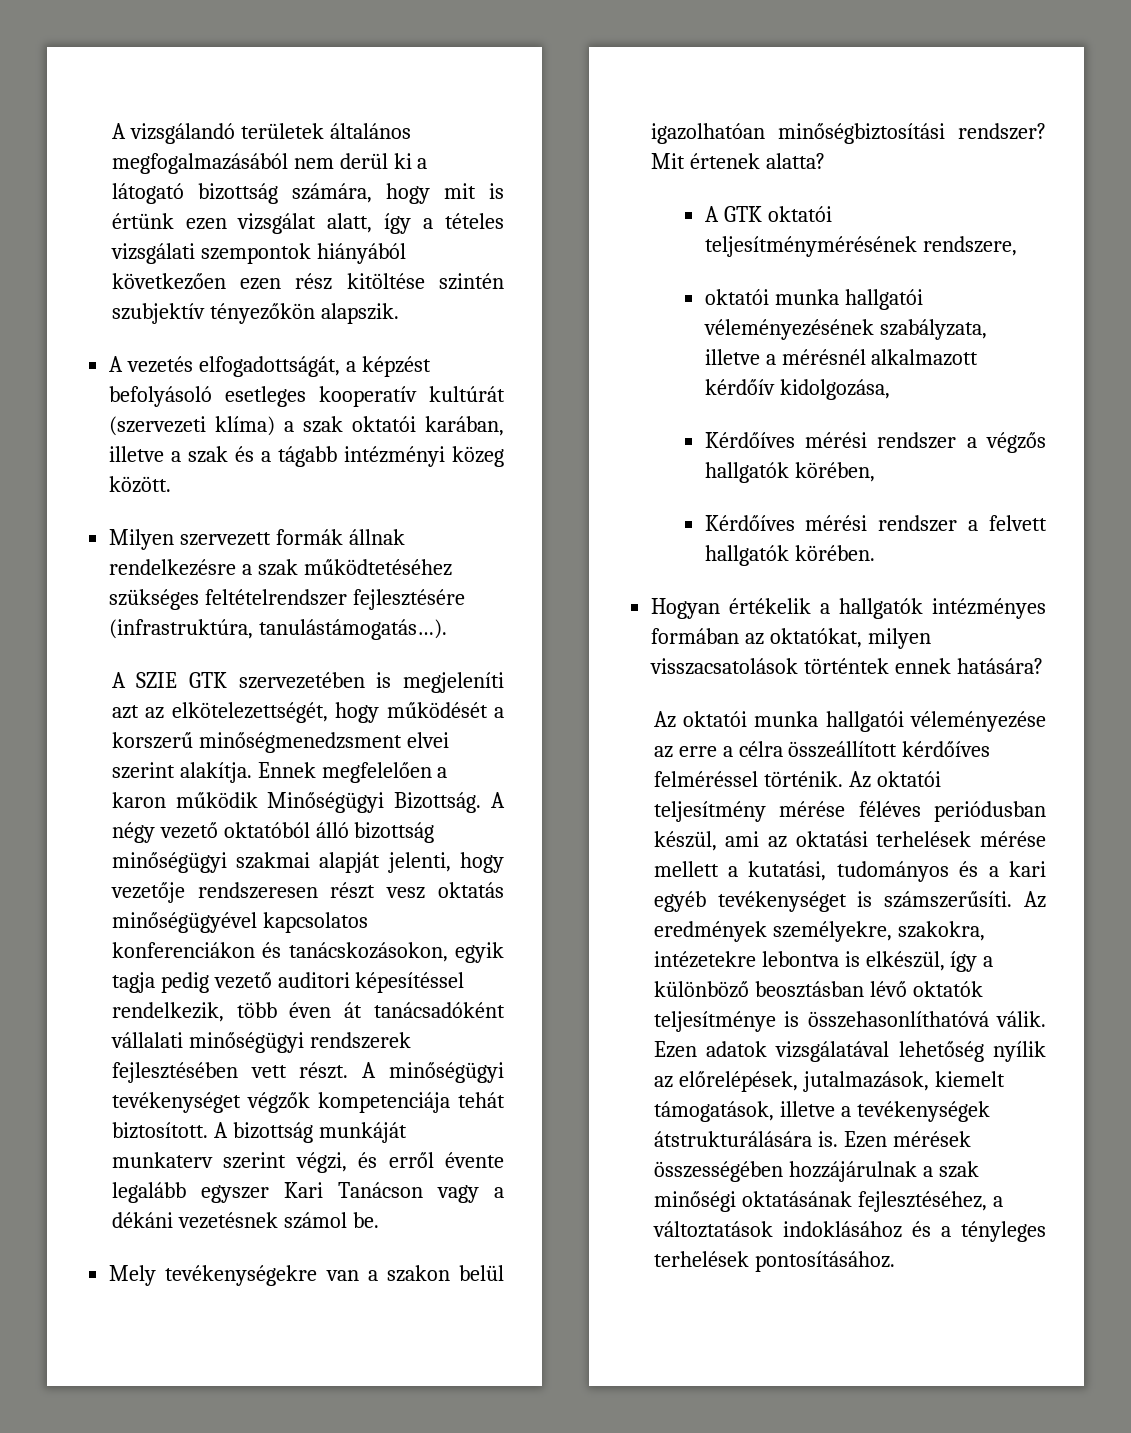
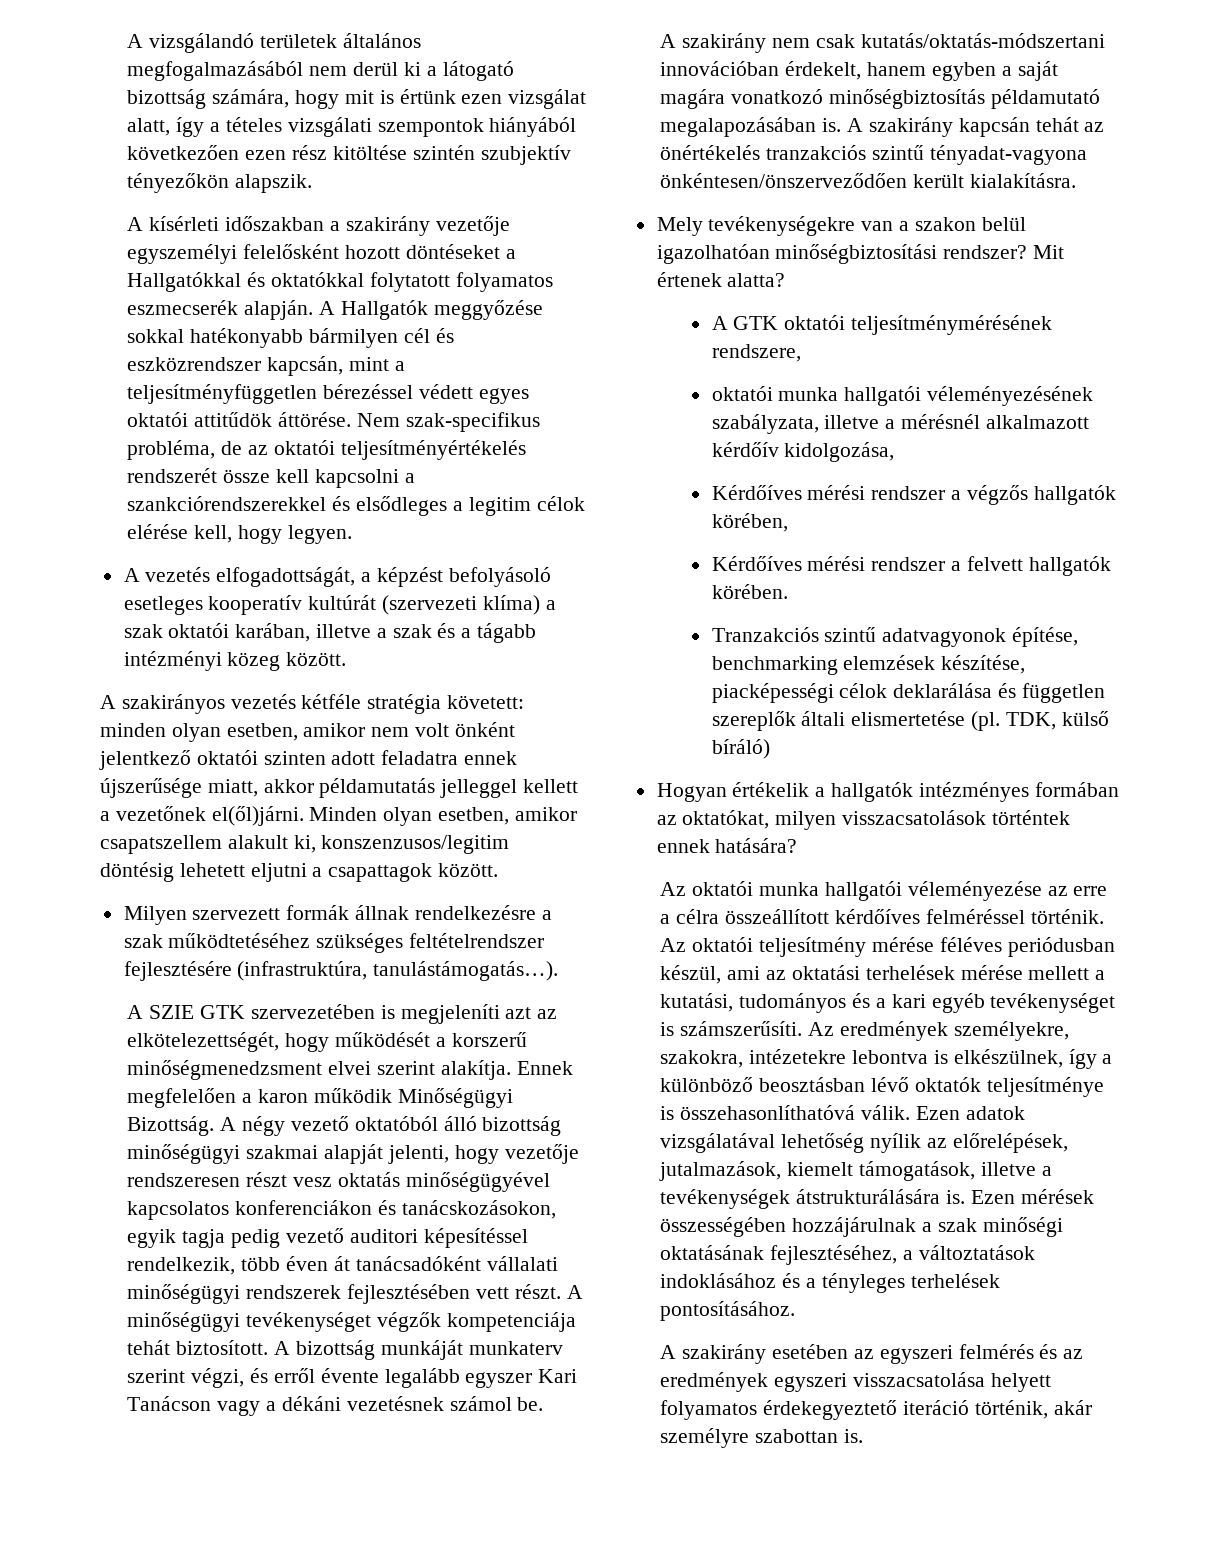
(399, 313) none -> [127,216,510,236] [127,244,516,264] [127,272,553,292] [127,300,543,320] [127,328,454,348] [127,356,405,376] [127,384,529,404] [127,412,540,432] [127,440,526,460] [127,468,415,488] [127,496,585,516] [127,524,352,544] // A kísérleti időszakban a szakirány vezetője egyszemélyi felelősként hozott döntéseket a Hallgatókkal és oktatókkal folytatott folyamatos eszmecserék alapján. A Hallgatók meggyőzése sokkal hatékonyabb bármilyen cél és eszközrendszer kapcsán, mint a teljesítményfüggetlen bérezéssel védett egyes oktatói attitűdök áttörése. Nem szak-specifikus probléma, de az oktatói teljesítményértékelés rendszerét össze kell kapcsolni a szankciórendszerekkel és elsődleges a legitim célok elérése kell, hogy legyen.
(172, 484) none -> [100,694,525,714] [100,722,515,742] [99,750,518,770] [100,778,579,798] [100,806,577,826] [100,835,510,854] [100,862,499,882] // A szakirányos vezetés kétféle stratégia követett: minden olyan esetben, amikor nem volt önként jelentkező oktatói szinten adott feladatra ennek újszerűsége miatt, akkor példamutatás jelleggel kellett a vezetőnek el(ől)járni. Minden olyan esetben, amikor csapatszellem alakult ki, konszenzusos/legitim döntésig lehetett eljutni a csapattagok között.
(379, 1220) none -> [660,33,1105,53] [660,61,1058,81] [660,89,1100,109] [660,117,1105,137] [660,145,1087,165] [660,173,1077,188] // A szakirány nem csak kutatás/oktatás-módszertani innovációban érdekelt, hanem egyben a saját magára vonatkozó minőségbiztosítás példamutató megalapozásában is. A szakirány kapcsán tehát az önértékelés tranzakciós szintű tényadat-vagyona önkéntesen/önszerveződően került kialakításra.
(875, 553) none -> [711,627,1079,647] [711,655,1026,675] [711,683,1105,703] [711,711,1109,731] [711,739,770,759] // Tranzakciós szintű adatvagyonok építése, benchmarking elemzések készítése, piacképességi célok deklarálása és független szereplők általi elismertetése (pl. TDK, külső bíráló)
[865,951,945,971] elkészül, -> [953,1049,1063,1068] elkészülnek,
(895, 1261) none -> [660,1344,1084,1364] [660,1372,1051,1392] [660,1400,1092,1420] [660,1428,864,1448] // A szakirány esetében az egyszeri felmérés és az eredmények egyszeri visszacsatolása helyett folyamatos érdekegyeztető iteráció történik, akár személyre szabottan is.

